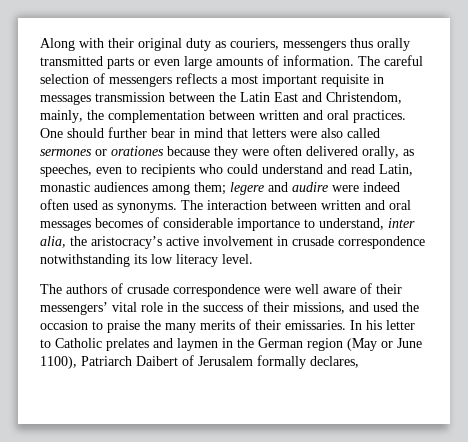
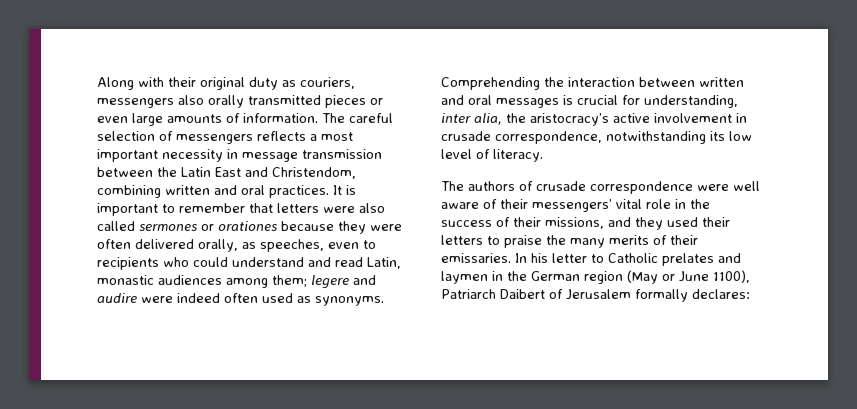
[350,38,373,48] thus -> [178,95,204,105] also
[107,57,134,69] parts -> [325,95,366,108] pieces
[321,74,384,87] [40,94,91,105] requisite in messages -> [162,149,298,162] necessity in message
[40,110,406,123] [40,127,223,138] mainly, the complementation between written and oral practices. One should further bear in mind -> [97,185,356,198] [97,203,245,216] combining written and oral practices. It is important to remember
[181,200,203,210] The -> [441,77,564,90] Comprehending the
[95,217,384,231] becomes of considerable importance to understand, -> [563,95,738,108] is crucial for understanding,
[338,236,425,249] correspondence -> [495,131,602,144] correspondence,
[176,254,253,267] literacy level. -> [441,149,543,162] level of literacy.
[373,302,419,312] [40,320,88,330] used the occasion -> [635,217,730,230] [441,235,483,245] they used their letters
[310,356,359,368] declares, -> [692,289,750,299] declares:

